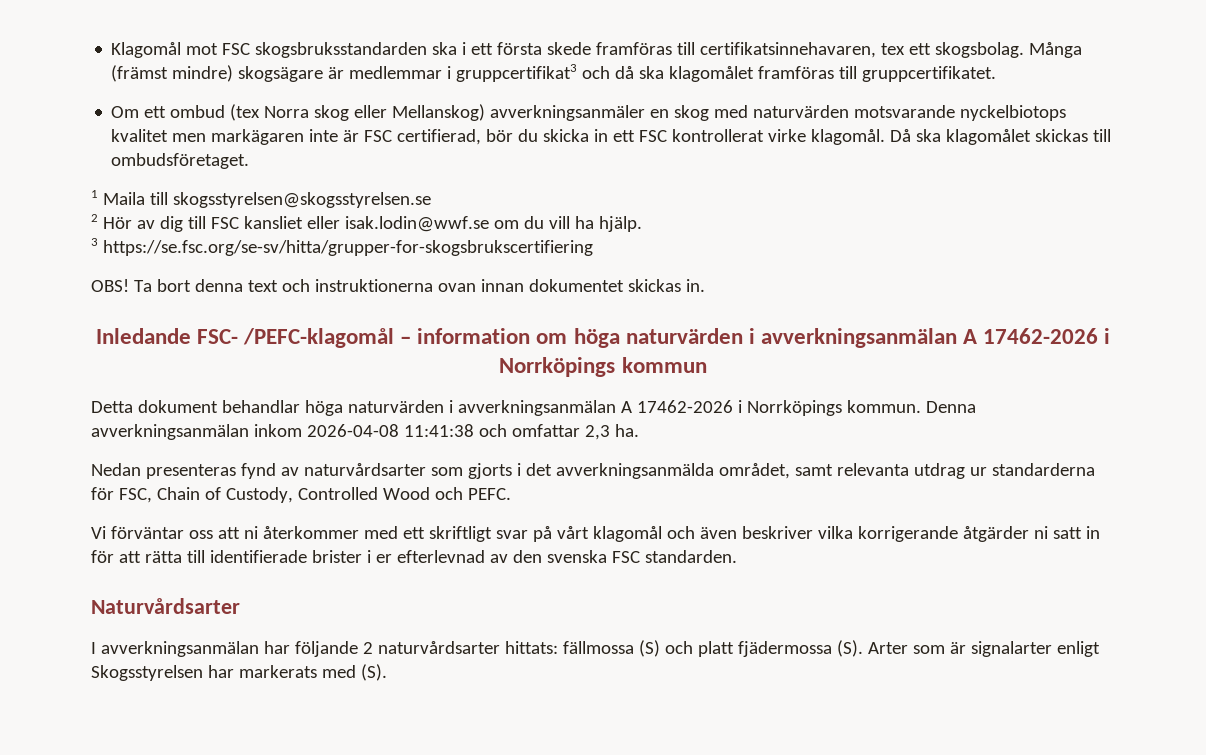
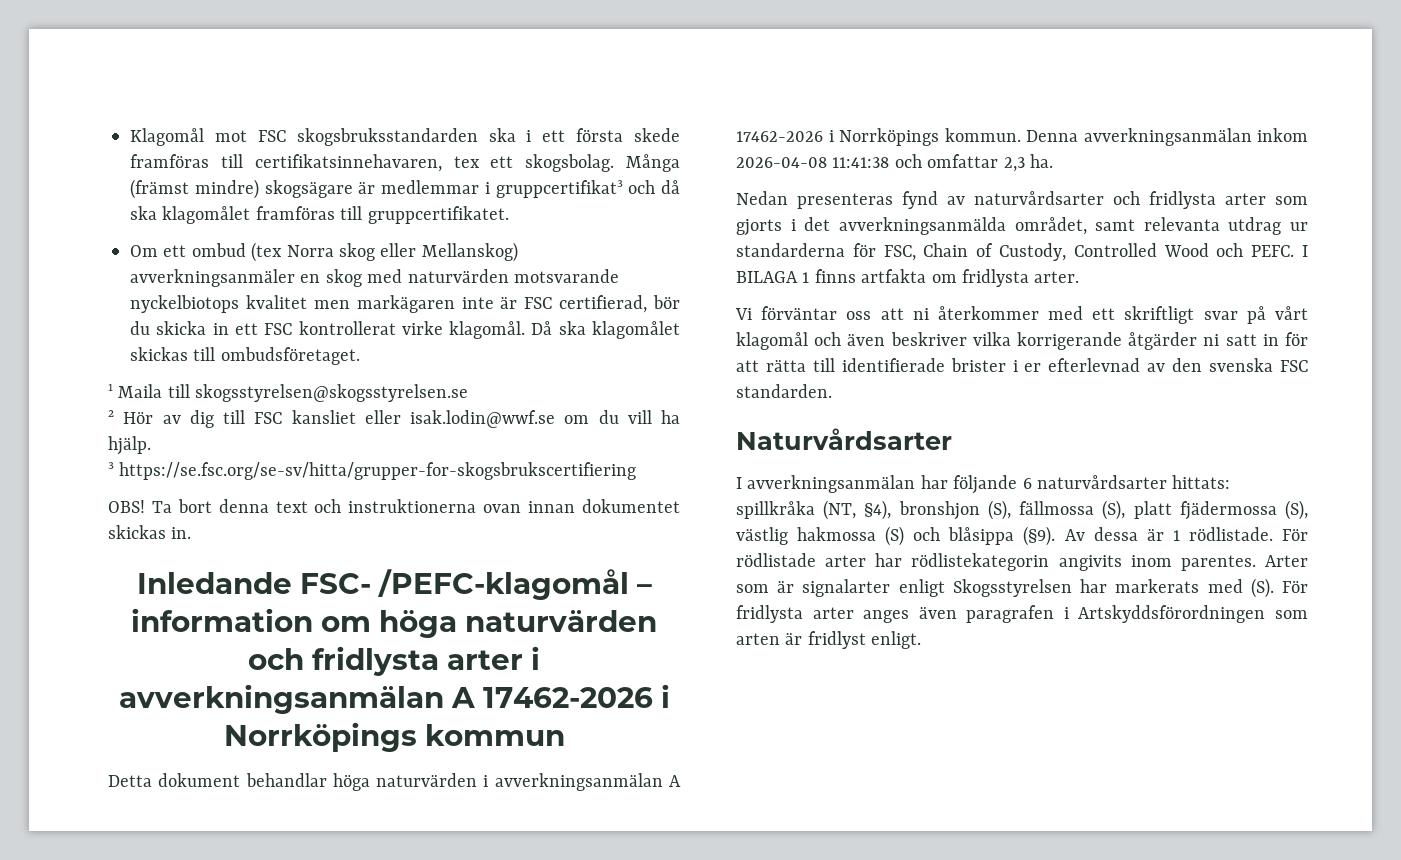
(743, 336) none -> [248,646,523,676] och fridlysta arter
(426, 469) none -> [1113,191,1266,209] och fridlysta arter
(511, 494) none -> [1302,245,1308,257] [736,269,1080,287] I BILAGA 1 finns artfakta om fridlysta arter.
[362,642,373,654] 2 -> [1022,478,1032,489] 6
[562,640,863,657] fällmossa (S) och platt fjädermossa (S). -> [736,500,1308,520] [736,526,1309,546] [736,553,1256,571] spillkråka (NT, §4), bronshjon (S), fällmossa (S), platt fjädermossa (S), västlig hakmossa (S) och blåsippa (§9). Av dessa är 1 rödlistade. För rödlistade arter har rödlistekategorin angivits inom parentes.
(387, 672) none -> [1282,580,1308,593] [736,605,1308,623] [736,631,922,649] För fridlysta arter anges även paragrafen i Artskyddsförordningen som arten är fridlyst enligt.

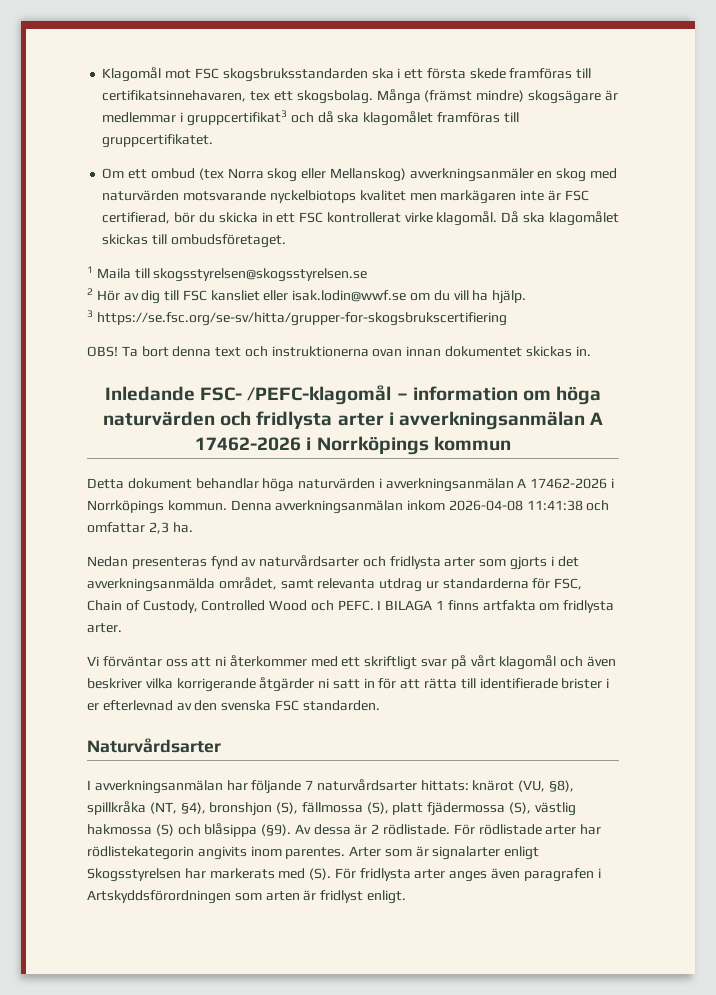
[1022,478,1032,489] 6 -> [305,780,314,790] 7
(1231, 482) none -> [472,780,575,792] knärot (VU, §8),
[1172,530,1180,541] 1 -> [371,824,380,834] 2

